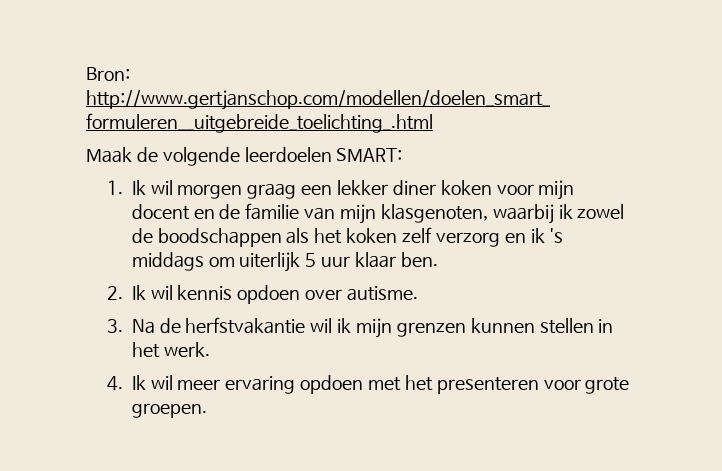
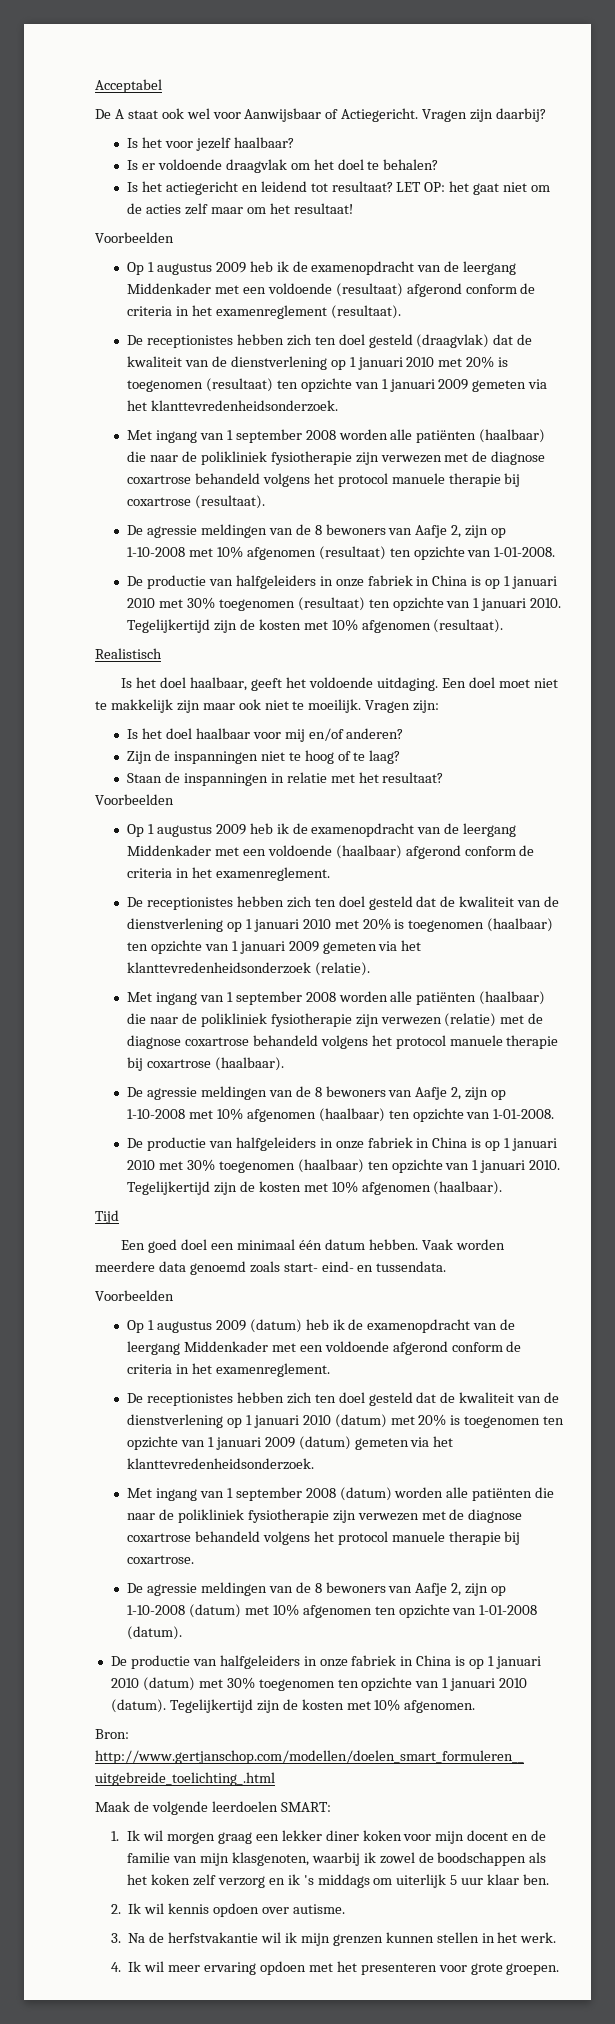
(86, 74) none -> [95,79,162,93] [95,108,547,122] [127,137,294,151] [127,159,439,173] [127,181,551,195] [127,203,353,215] [95,232,174,243] [127,261,517,275] [127,283,536,297] [127,305,401,319] [127,334,533,348] [127,356,509,370] [127,378,548,392] [127,400,338,412] [127,429,546,443] [127,451,546,465] [127,473,521,487] [127,495,265,509] [127,524,507,538] [127,546,556,560] [127,575,558,589] [127,597,562,611] [127,619,504,633] [95,648,162,659] [121,677,558,691] [95,699,440,713] [127,728,404,742] [127,750,401,764] [127,772,444,786] [95,794,174,805] [127,823,517,837] [127,845,535,859] [127,867,330,881] [127,896,560,910] [127,918,554,932] [127,940,422,954] [127,962,370,976] [127,991,546,1005] [127,1013,544,1027] [127,1035,559,1049] [127,1057,284,1071] [127,1086,507,1100] [127,1108,555,1122] [127,1137,558,1151] [127,1159,561,1173] [127,1181,503,1195] [95,1210,119,1224] [121,1239,505,1253] [95,1261,447,1275] [95,1290,174,1301] [127,1319,516,1333] [127,1341,522,1355] [127,1363,330,1377] [127,1392,560,1406] [127,1414,565,1428] [127,1436,454,1450] [127,1458,315,1470] [127,1487,555,1501] [127,1509,523,1523] [127,1531,521,1545] [127,1555,195,1564] [127,1582,507,1596] [127,1604,538,1618] [127,1626,183,1640] [110,1655,541,1669] [110,1677,528,1691] [110,1699,476,1713] Acceptabel // De A staat ook wel voor Aanwijsbaar of Actiegericht. Vragen zijn daarbij? // Is het voor jezelf haalbaar? // Is er voldoende draagvlak om het doel te behalen? // Is het actiegericht en leidend tot resultaat? LET OP: het gaat niet om de acties zelf maar om het resultaat! // Voorbeelden // Op 1 augustus 2009 heb ik de examenopdracht van de leergang Middenkader met een voldoende (resultaat) afgerond conform de criteria in het examenreglement (resultaat). // De receptionistes hebben zich ten doel gesteld (draagvlak) dat de kwaliteit van de dienstverlening op 1 januari 2010 met 20% is toegenomen (resultaat) ten opzichte van 1 januari 2009 gemeten via het klanttevredenheidsonderzoek. // Met ingang van 1 september 2008 worden alle patiënten (haalbaar) die naar de polikliniek fysiotherapie zijn verwezen met de diagnose coxartrose behandeld volgens het protocol manuele therapie bij coxartrose (resultaat). // De agressie meldingen van de 8 bewoners van Aafje 2, zijn op 1-10-2008 met 10% afgenomen (resultaat) ten opzichte van 1-01-2008. // De productie van halfgeleiders in onze fabriek in China is op 1 januari 2010 met 30% toegenomen (resultaat) ten opzichte van 1 januari 2010. Tegelijkertijd zijn de kosten met 10% afgenomen (resultaat). // Realistisch // Is het doel haalbaar, geeft het voldoende uitdaging. Een doel moet niet te makkelijk zijn maar ook niet te moeilijk. Vragen zijn: // Is het doel haalbaar voor mij en/of anderen? // Zijn de inspanningen niet te hoog of te laag? // Staan de inspanningen in relatie met het resultaat? // Voorbeelden // Op 1 augustus 2009 heb ik de examenopdracht van de leergang Middenkader met een voldoende (haalbaar) afgerond conform de criteria in het examenreglement. // De receptionistes hebben zich ten doel gesteld dat de kwaliteit van de dienstverlening op 1 januari 2010 met 20% is toegenomen (haalbaar) ten opzichte van 1 januari 2009 gemeten via het klanttevredenheidsonderzoek (relatie). // Met ingang van 1 september 2008 worden alle patiënten (haalbaar) die naar de polikliniek fysiotherapie zijn verwezen (relatie) met de diagnose coxartrose behandeld volgens het protocol manuele therapie bij coxartrose (haalbaar). // De agressie meldingen van de 8 bewoners van Aafje 2, zijn op 1-10-2008 met 10% afgenomen (haalbaar) ten opzichte van 1-01-2008. // De productie van halfgeleiders in onze fabriek in China is op 1 januari 2010 met 30% toegenomen (haalbaar) ten opzichte van 1 januari 2010. Tegelijkertijd zijn de kosten met 10% afgenomen (haalbaar). // Tijd // Een goed doel een minimaal één datum hebben. Vaak worden meerdere data genoemd zoals start- eind- en tussendata. // Voorbeelden // Op 1 augustus 2009 (datum) heb ik de examenopdracht van de leergang Middenkader met een voldoende afgerond conform de criteria in het examenreglement. // De receptionistes hebben zich ten doel gesteld dat de kwaliteit van de dienstverlening op 1 januari 2010 (datum) met 20% is toegenomen ten opzichte van 1 januari 2009 (datum) gemeten via het klanttevredenheidsonderzoek. // Met ingang van 1 september 2008 (datum) worden alle patiënten die naar de polikliniek fysiotherapie zijn verwezen met de diagnose coxartrose behandeld volgens het protocol manuele therapie bij coxartrose. // De agressie meldingen van de 8 bewoners van Aafje 2, zijn op 1-10-2008 (datum) met 10% afgenomen ten opzichte van 1-01-2008 (datum). // De productie van halfgeleiders in onze fabriek in China is op 1 januari 2010 (datum) met 30% toegenomen ten opzichte van 1 januari 2010 (datum). Tegelijkertijd zijn de kosten met 10% afgenomen. //

